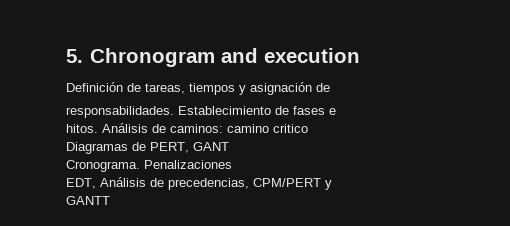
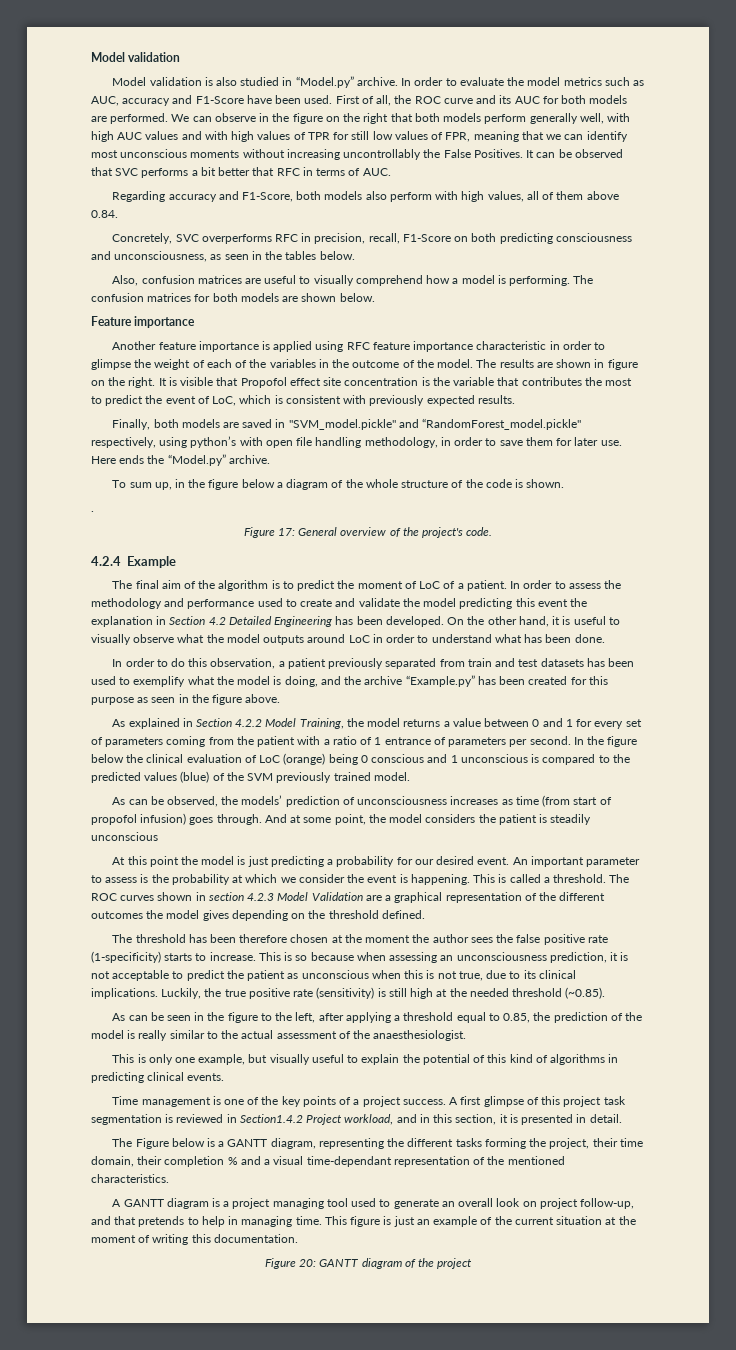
[66,48,360,67] [66,82,330,95] [66,106,336,118] [66,123,308,133] [66,142,229,154] [66,160,232,172] [66,177,332,190] [66,196,110,205] 5. Chronogram and execution // Definición de tareas, tiempos y asignación de // responsabilidades. Establecimiento de fases e // hitos. Análisis de caminos: camino critico // Diagramas de PERT, GANT // Cronograma. Penalizaciones // EDT, Análisis de precedencias, CPM/PERT y // GANTT -> [91,52,181,62] [112,76,645,88] [91,95,628,106] [91,113,631,124] [91,131,628,142] [91,149,623,160] [91,167,391,178] [112,191,619,202] [91,210,118,218] [112,233,632,244] [91,251,355,262] [112,275,594,286] [91,293,375,302] [91,316,196,328] [112,341,606,352] [91,359,638,370] [91,377,633,388] [91,395,515,406] [112,418,582,430] [91,436,622,448] [91,454,270,466] [112,479,565,490] [91,511,94,512] [243,527,493,538] [91,556,176,568] [112,580,622,591] [91,598,588,609] [91,616,620,627] [91,634,605,645] [112,658,635,669] [91,675,608,687] [91,694,281,705] [112,718,642,729] [91,736,638,747] [91,753,630,765] [91,771,410,783] [112,795,612,807] [91,813,592,825] [91,832,158,841] [112,856,641,867] [91,874,630,885] [91,892,606,903] [91,910,425,921] [112,934,608,945] [91,951,629,963] [91,970,576,981] [91,987,606,999] [112,1012,643,1023] [91,1030,467,1041] [112,1054,619,1065] [91,1072,225,1083] [112,1096,626,1107] [91,1114,622,1125] [112,1138,643,1149] [91,1156,565,1167] [91,1174,169,1183] [112,1198,635,1209] [91,1216,636,1227] [91,1234,298,1245] [264,1258,473,1269] Model validation // Model validation is also studied in “Model.py” archive. In order to evaluate the model metrics such as AUC, accuracy and F1-Score have been used. First of all, the ROC curve and its AUC for both models are performed. We can observe in the figure on the right that both models perform generally well, with high AUC values and with high values of TPR for still low values of FPR, meaning that we can identify most unconscious moments without increasing uncontrollably the False Positives. It can be observed that SVC performs a bit better that RFC in terms of AUC. // Regarding accuracy and F1-Score, both models also perform with high values, all of them above 0.84. // Concretely, SVC overperforms RFC in precision, recall, F1-Score on both predicting consciousness and unconsciousness, as seen in the tables below. // Also, confusion matrices are useful to visually comprehend how a model is performing. The confusion matrices for both models are shown below. // Feature importance // Another feature importance is applied using RFC feature importance characteristic in order to glimpse the weight of each of the variables in the outcome of the model. The results are shown in figure on the right. It is visible that Propofol effect site concentration is the variable that contributes the most to predict the event of LoC, which is consistent with previously expected results. // Finally, both models are saved in "SVM_model.pickle" and “RandomForest_model.pickle" respectively, using python’s with open file handling methodology, in order to save them for later use. Here ends the “Model.py” archive. // To sum up, in the figure below a diagram of the whole structure of the code is shown. // . // Figure 17: General overview of the project's code. // 4.2.4 Example // The final aim of the algorithm is to predict the moment of LoC of a patient. In order to assess the methodology and performance used to create and validate the model predicting this event the explanation in Section 4.2 Detailed Engineering has been developed. On the other hand, it is useful to visually observe what the model outputs around LoC in order to understand what has been done. // In order to do this observation, a patient previously separated from train and test datasets has been used to exemplify what the model is doing, and the archive “Example.py” has been created for this purpose as seen in the figure above. // As explained in Section 4.2.2 Model Training, the model returns a value between 0 and 1 for every set of parameters coming from the patient with a ratio of 1 entrance of parameters per second. In the figure below the clinical evaluation of LoC (orange) being 0 conscious and 1 unconscious is compared to the predicted values (blue) of the SVM previously trained model. // As can be observed, the models’ prediction of unconsciousness increases as time (from start of propofol infusion) goes through. And at some point, the model considers the patient is steadily unconscious // At this point the model is just predicting a probability for our desired event. An important parameter to assess is the probability at which we consider the event is happening. This is called a threshold. The ROC curves shown in section 4.2.3 Model Validation are a graphical representation of the different outcomes the model gives depending on the threshold defined. // The threshold has been therefore chosen at the moment the author sees the false positive rate (1-specificity) starts to increase. This is so because when assessing an unconsciousness prediction, it is not acceptable to predict the patient as unconscious when this is not true, due to its clinical implications. Luckily, the true positive rate (sensitivity) is still high at the needed threshold (~0.85). // As can be seen in the figure to the left, after applying a threshold equal to 0.85, the prediction of the model is really similar to the actual assessment of the anaesthesiologist. // This is only one example, but visually useful to explain the potential of this kind of algorithms in predicting clinical events. // Time management is one of the key points of a project success. A first glimpse of this project task segmentation is reviewed in Section1.4.2 Project workload, and in this section, it is presented in detail. // The Figure below is a GANTT diagram, representing the different tasks forming the project, their time domain, their completion % and a visual time-dependant representation of the mentioned characteristics. // A GANTT diagram is a project managing tool used to generate an overall look on project follow-up, and that pretends to help in managing time. This figure is just an example of the current situation at the moment of writing this documentation. // Figure 20: GANTT diagram of the project

